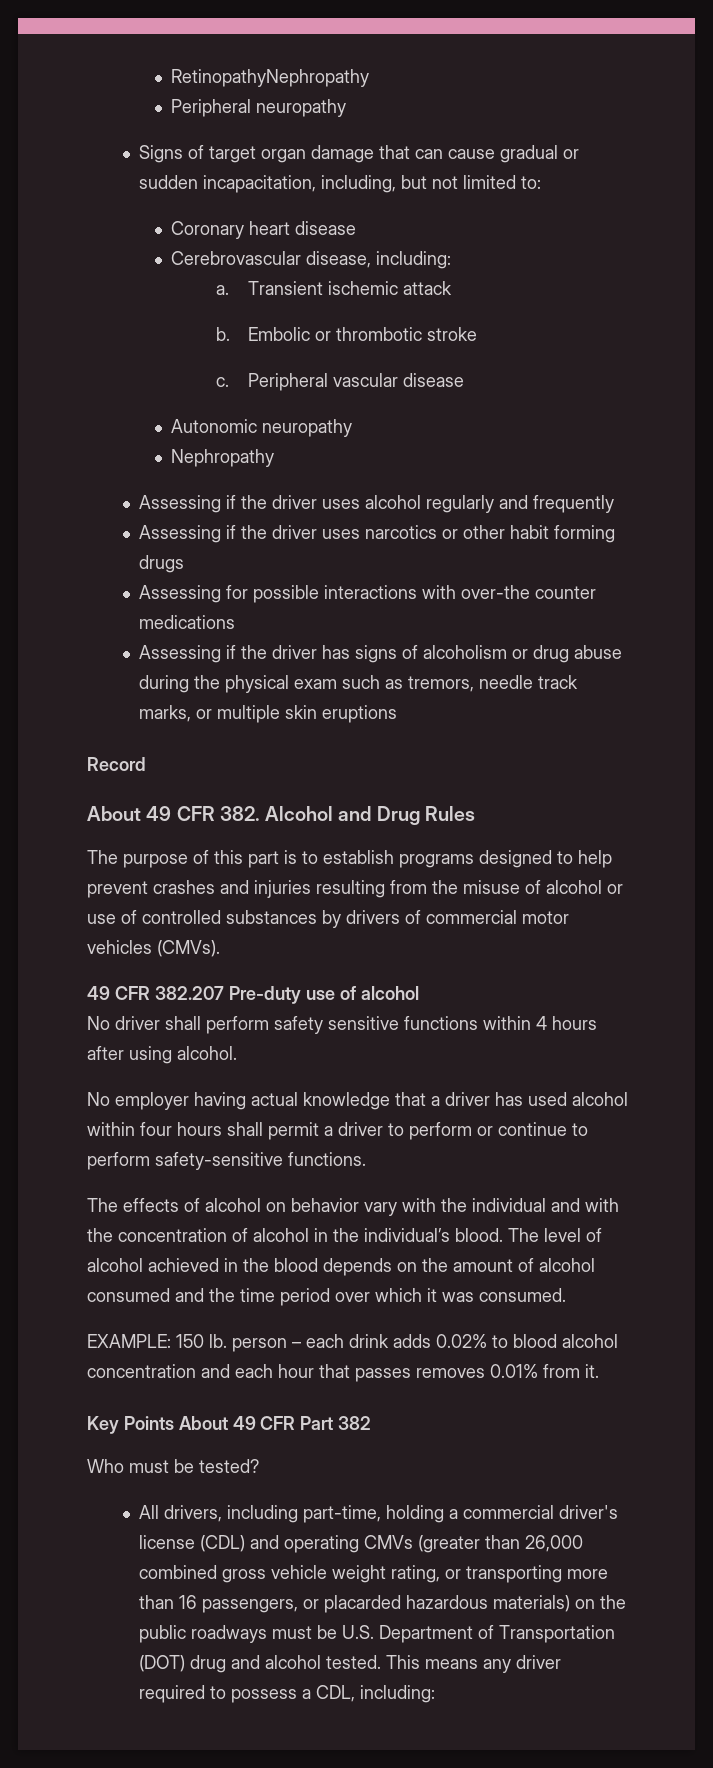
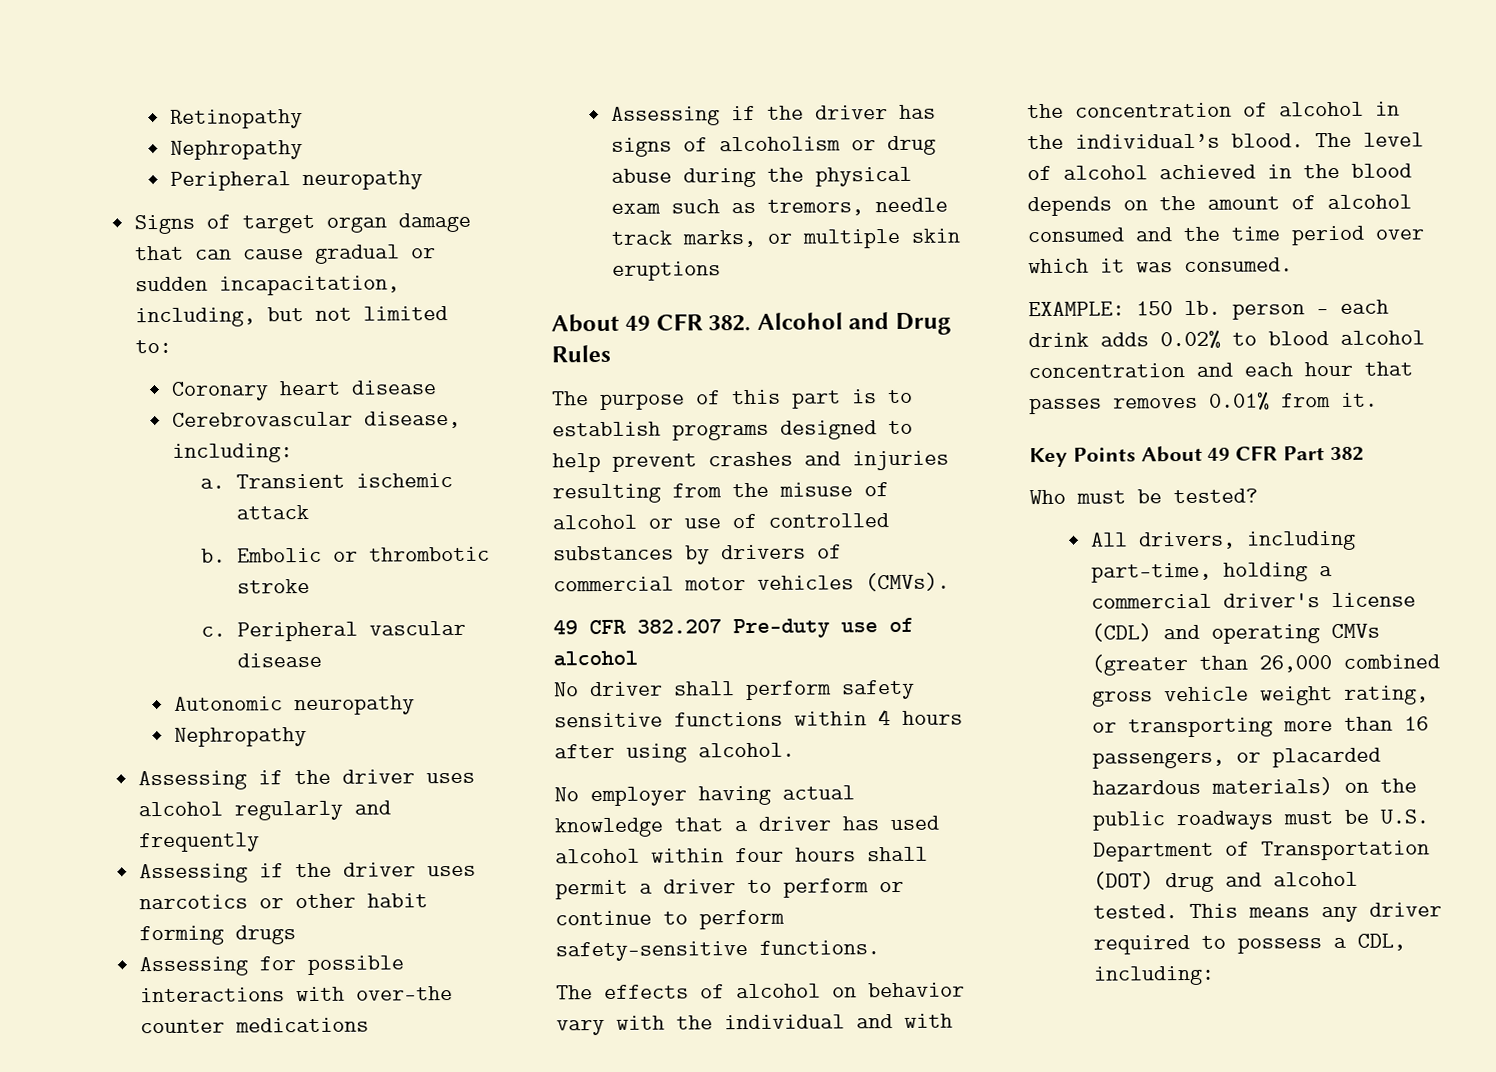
[171,69,370,87] RetinopathyNephropathy -> [169,109,303,129] [169,140,303,160] Retinopathy // Nephropathy
[87,757,146,771] // Record -> (722, 271) none

